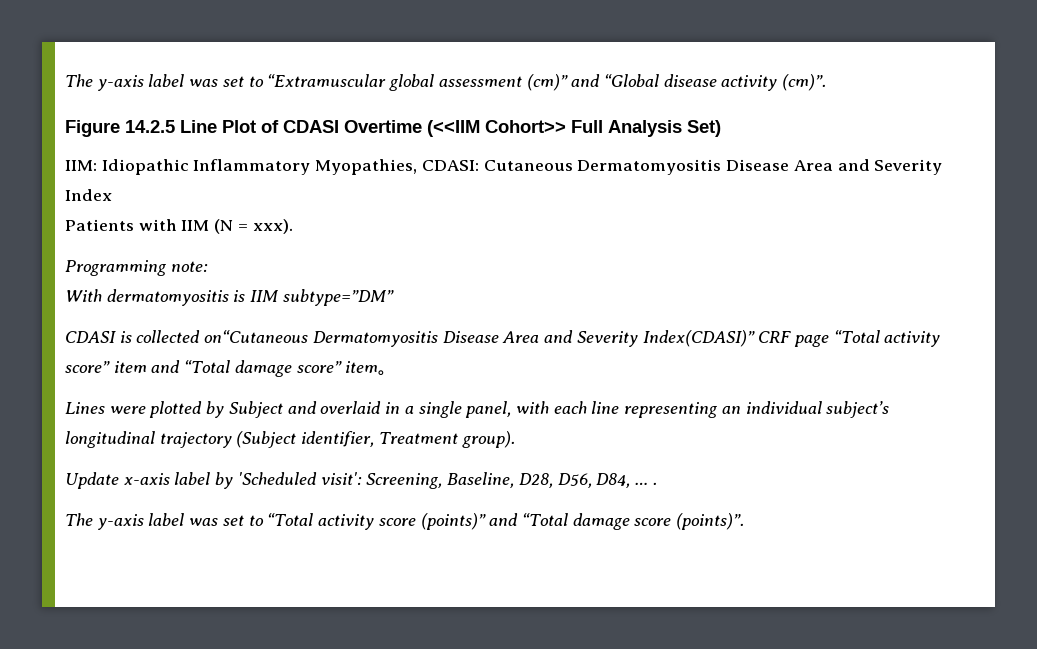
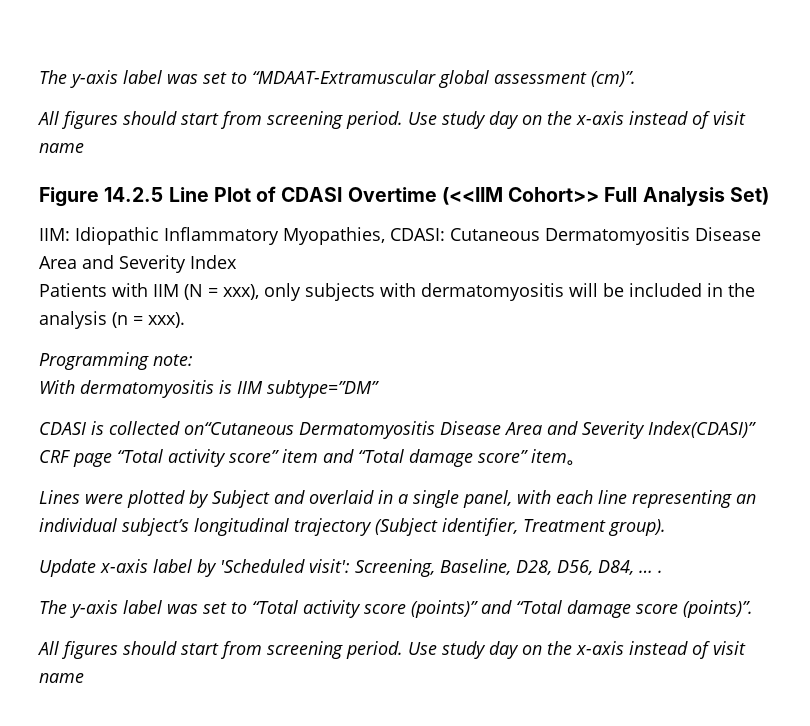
[65,74,387,91] The y-axis label was set to “Extramuscular -> [39,70,436,88] The y-axis label was set to “MDAAT-Extramuscular
[526,74,827,91] (cm)” and “Global disease activity (cm)”. -> [590,71,636,87] [37,111,746,129] [39,143,84,153] (cm)”. // All figures should start from screening period. Use study day on the x-axis instead of visit name
(248, 227) none -> [223,283,755,301] [39,311,143,329] xxx), only subjects with dermatomyositis will be included in the analysis (n =
(745, 521) none -> [37,641,746,659] [39,673,84,683] // All figures should start from screening period. Use study day on the x-axis instead of visit name

